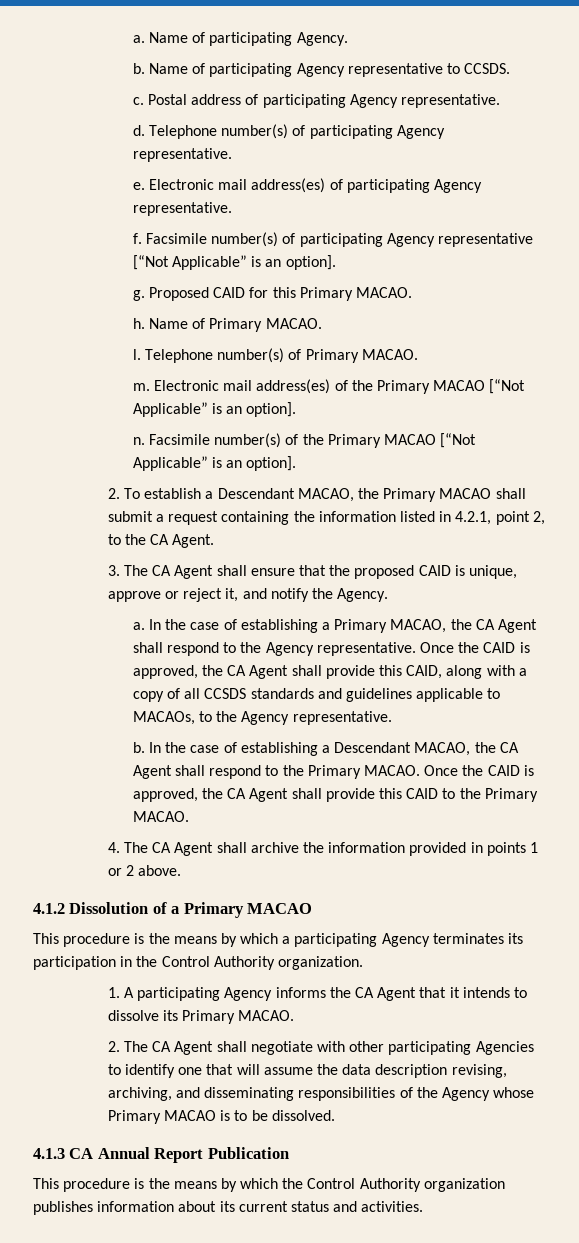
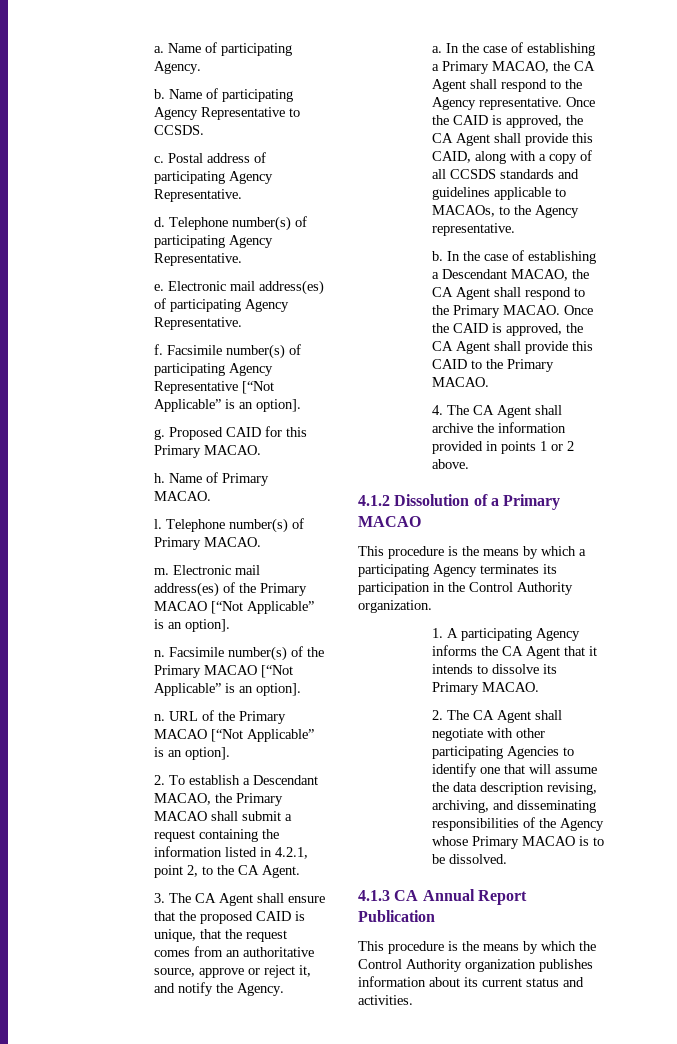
[347,63,443,77] representative -> [201,107,286,120] Representative
[401,94,501,108] representative. -> [154,189,243,202] Representative.
[132,148,232,162] representative. -> [154,253,243,266] Representative.
[132,202,232,216] representative. -> [154,317,243,330] Representative.
[438,233,534,247] representative -> [154,381,239,394] Representative
(297, 463) none -> [154,710,287,724] [154,729,315,742] [154,747,231,760] // n. URL of the Primary MACAO [“Not Applicable” is an option].
(517, 572) none -> [200,929,288,942] [154,946,315,957] [154,968,196,977] that the request comes from an authoritative source,

